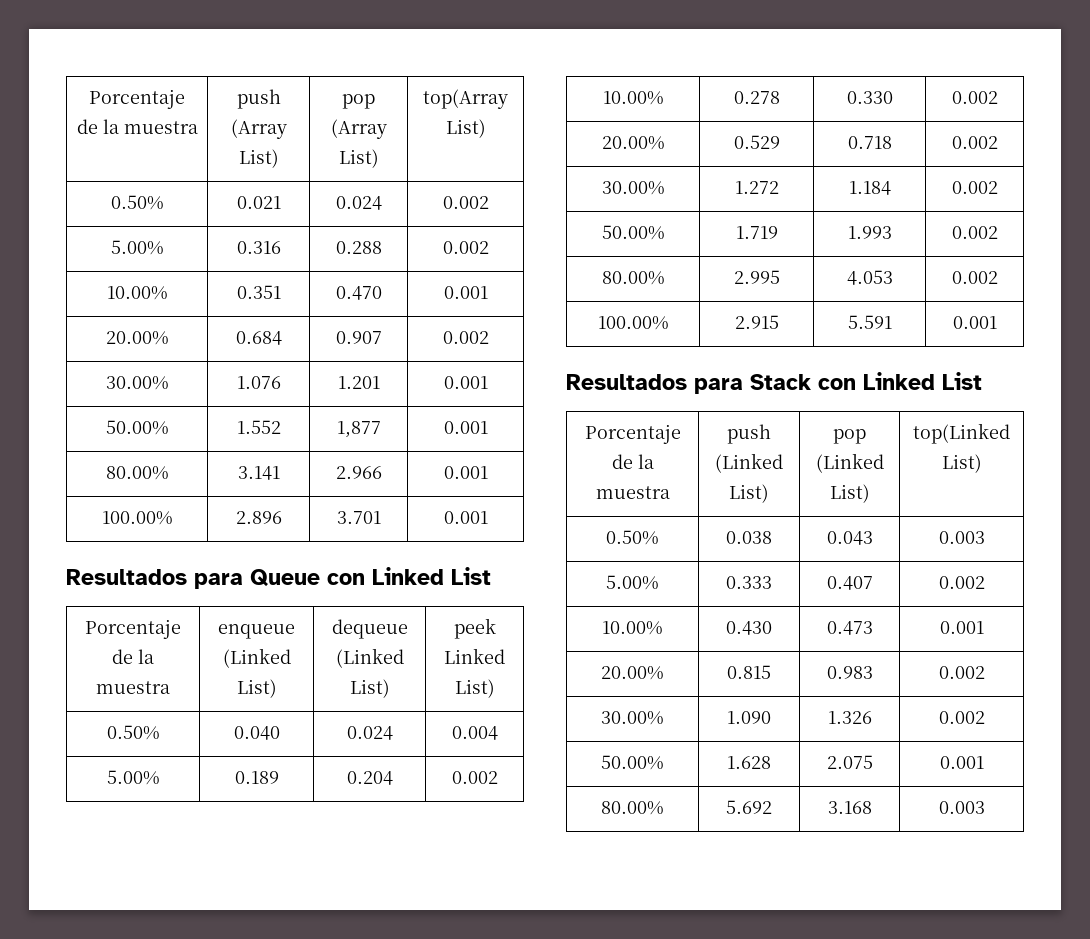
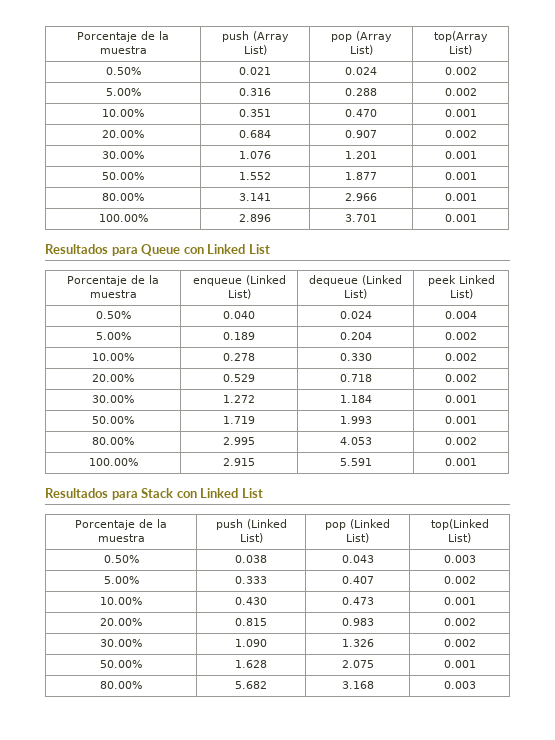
[336,421,381,438] 1,877 -> [345,172,377,180] 1.877
[951,181,998,194] 0.002 -> [445,395,477,403] 0.001
[951,226,998,239] 0.002 -> [445,416,477,424] 0.001
[726,800,772,814] 5.692 -> [235,681,267,689] 5.682

